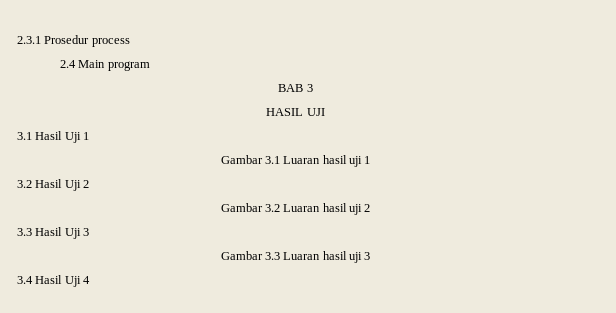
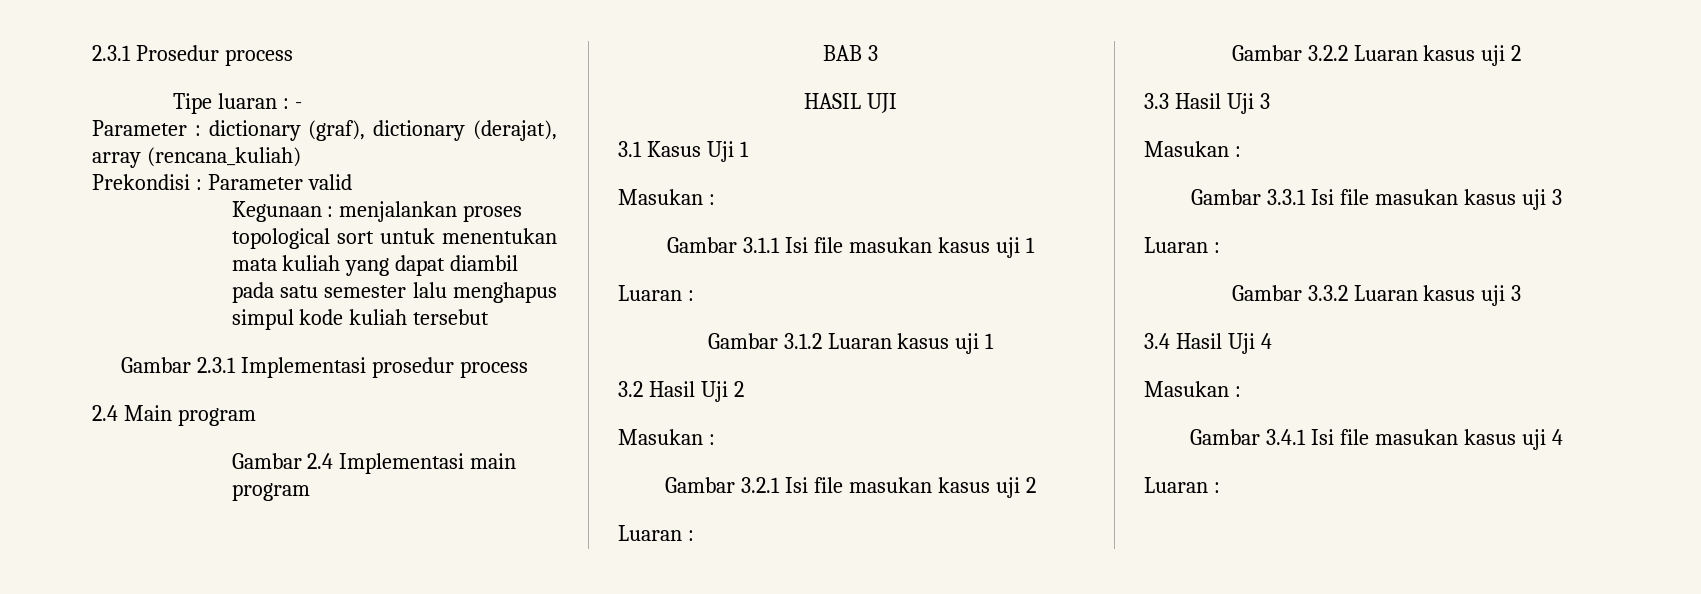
[59,60,106,68] 2.4 Main -> [172,93,302,114] [92,120,557,141] [92,147,301,168] [92,174,352,190] [231,201,523,222] [231,228,557,249] [231,255,519,276] [231,282,557,303] [231,309,490,330] [121,357,528,378] [92,405,256,426] [231,453,517,474] Tipe luaran : - // Parameter : dictionary (graf), dictionary (derajat), array (rencana_kuliah) // Prekondisi : Parameter valid // Kegunaan : menjalankan proses topological sort untuk menentukan mata kuliah yang dapat diambil pada satu semester lalu menghapus simpul kode kuliah tersebut // Gambar 2.3.1 Implementasi prosedur process // 2.4 Main program // Gambar 2.4 Implementasi main
[35,131,63,140] Hasil -> [646,141,701,157] Kasus
[220,155,347,164] // Gambar 3.1 Luaran hasil -> [618,189,715,205] [667,237,1035,258] [618,285,694,301] [707,333,950,349] // Masukan : // Gambar 3.1.1 Isi file masukan kasus uji 1 // Luaran : // Gambar 3.1.2 Luaran kasus
[220,203,347,212] // Gambar 3.2 Luaran hasil -> [618,429,715,445] [665,477,1036,498] [618,525,694,541] [1231,45,1476,61] // Masukan : // Gambar 3.2.1 Isi file masukan kasus uji 2 // Luaran : // Gambar 3.2.2 Luaran kasus
[220,251,347,260] // Gambar 3.3 Luaran hasil -> [1144,141,1241,157] [1191,189,1562,210] [1144,237,1220,253] [1231,285,1476,301] // Masukan : // Gambar 3.3.1 Isi file masukan kasus uji 3 // Luaran : // Gambar 3.3.2 Luaran kasus
(91, 280) none -> [1144,381,1241,397] [1190,429,1563,450] [1144,477,1220,493] // Masukan : // Gambar 3.4.1 Isi file masukan kasus uji 4 // Luaran :

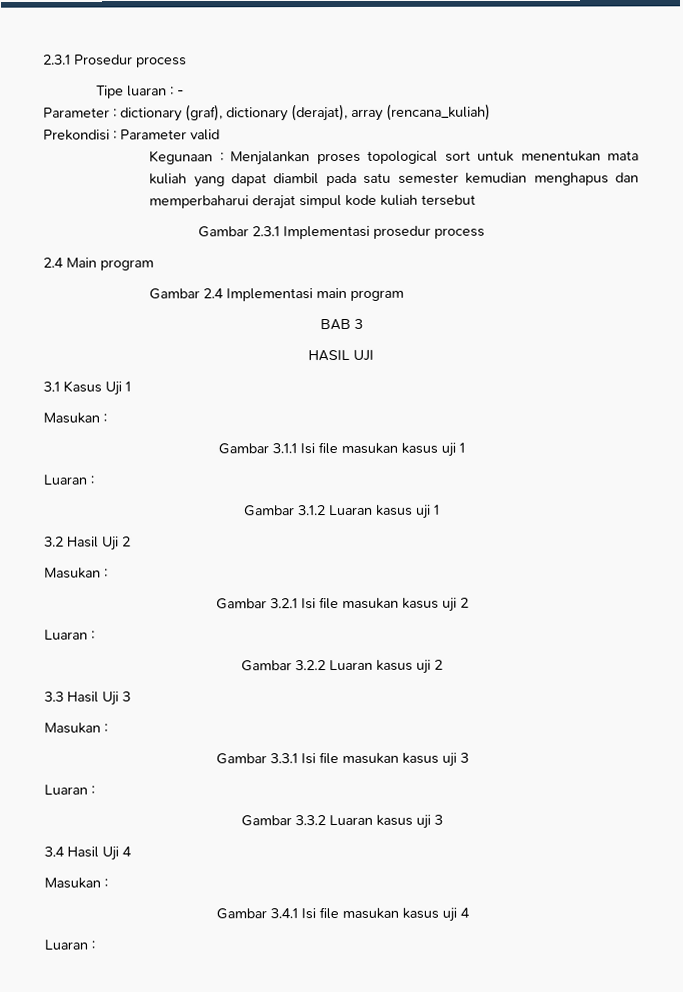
[339,201,458,222] menjalankan -> [230,151,311,166] Menjalankan
[412,282,557,303] lalu menghapus -> [465,172,640,186] [149,195,297,210] kemudian menghapus dan memperbaharui derajat

